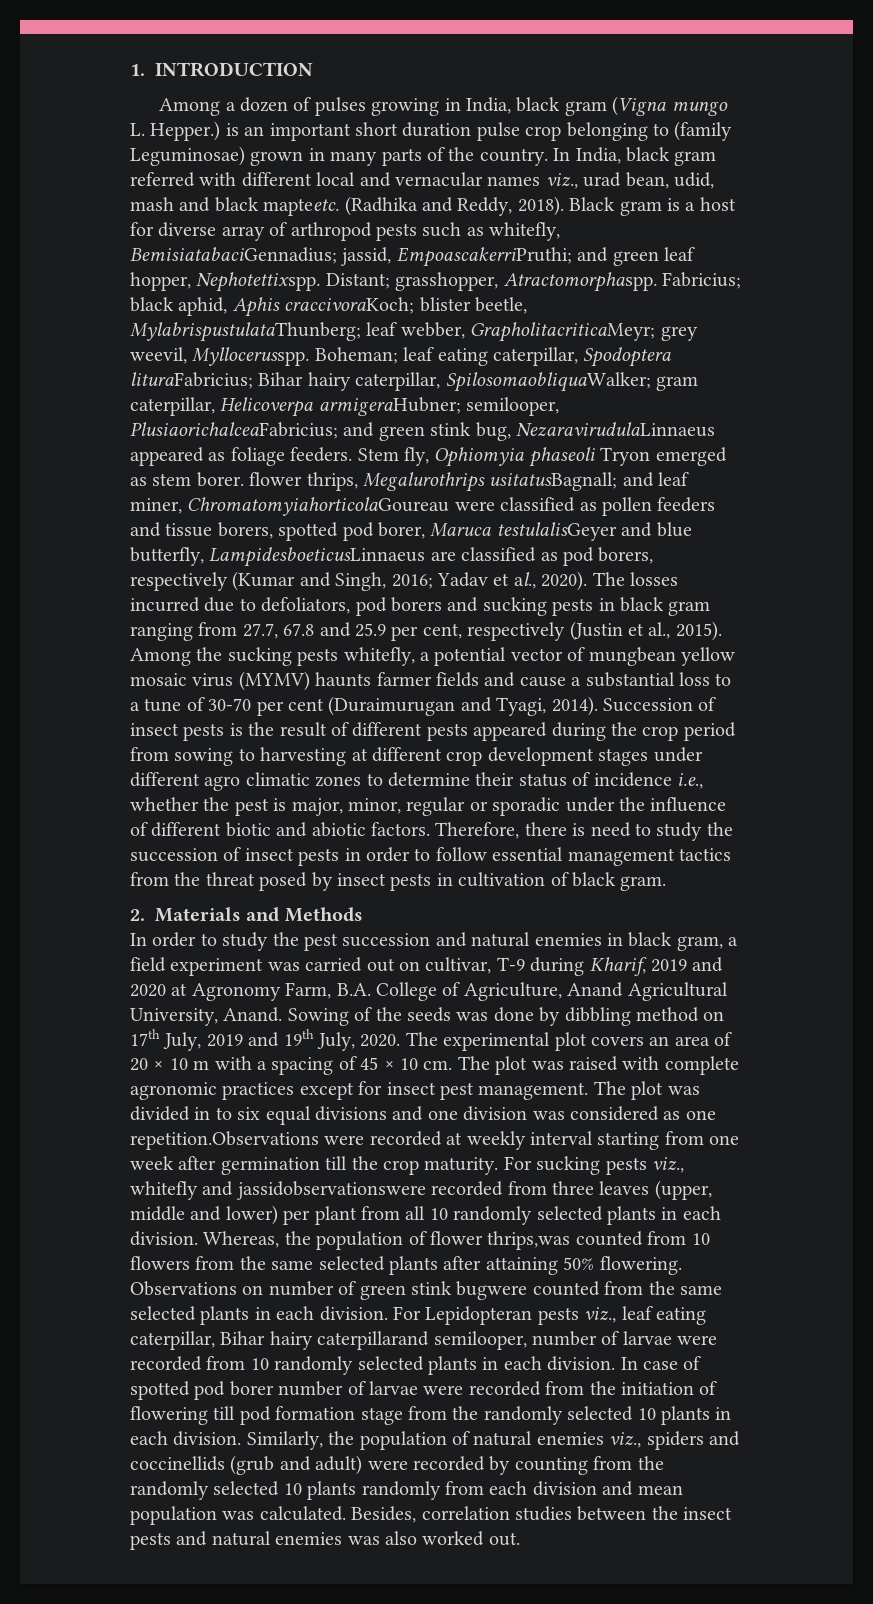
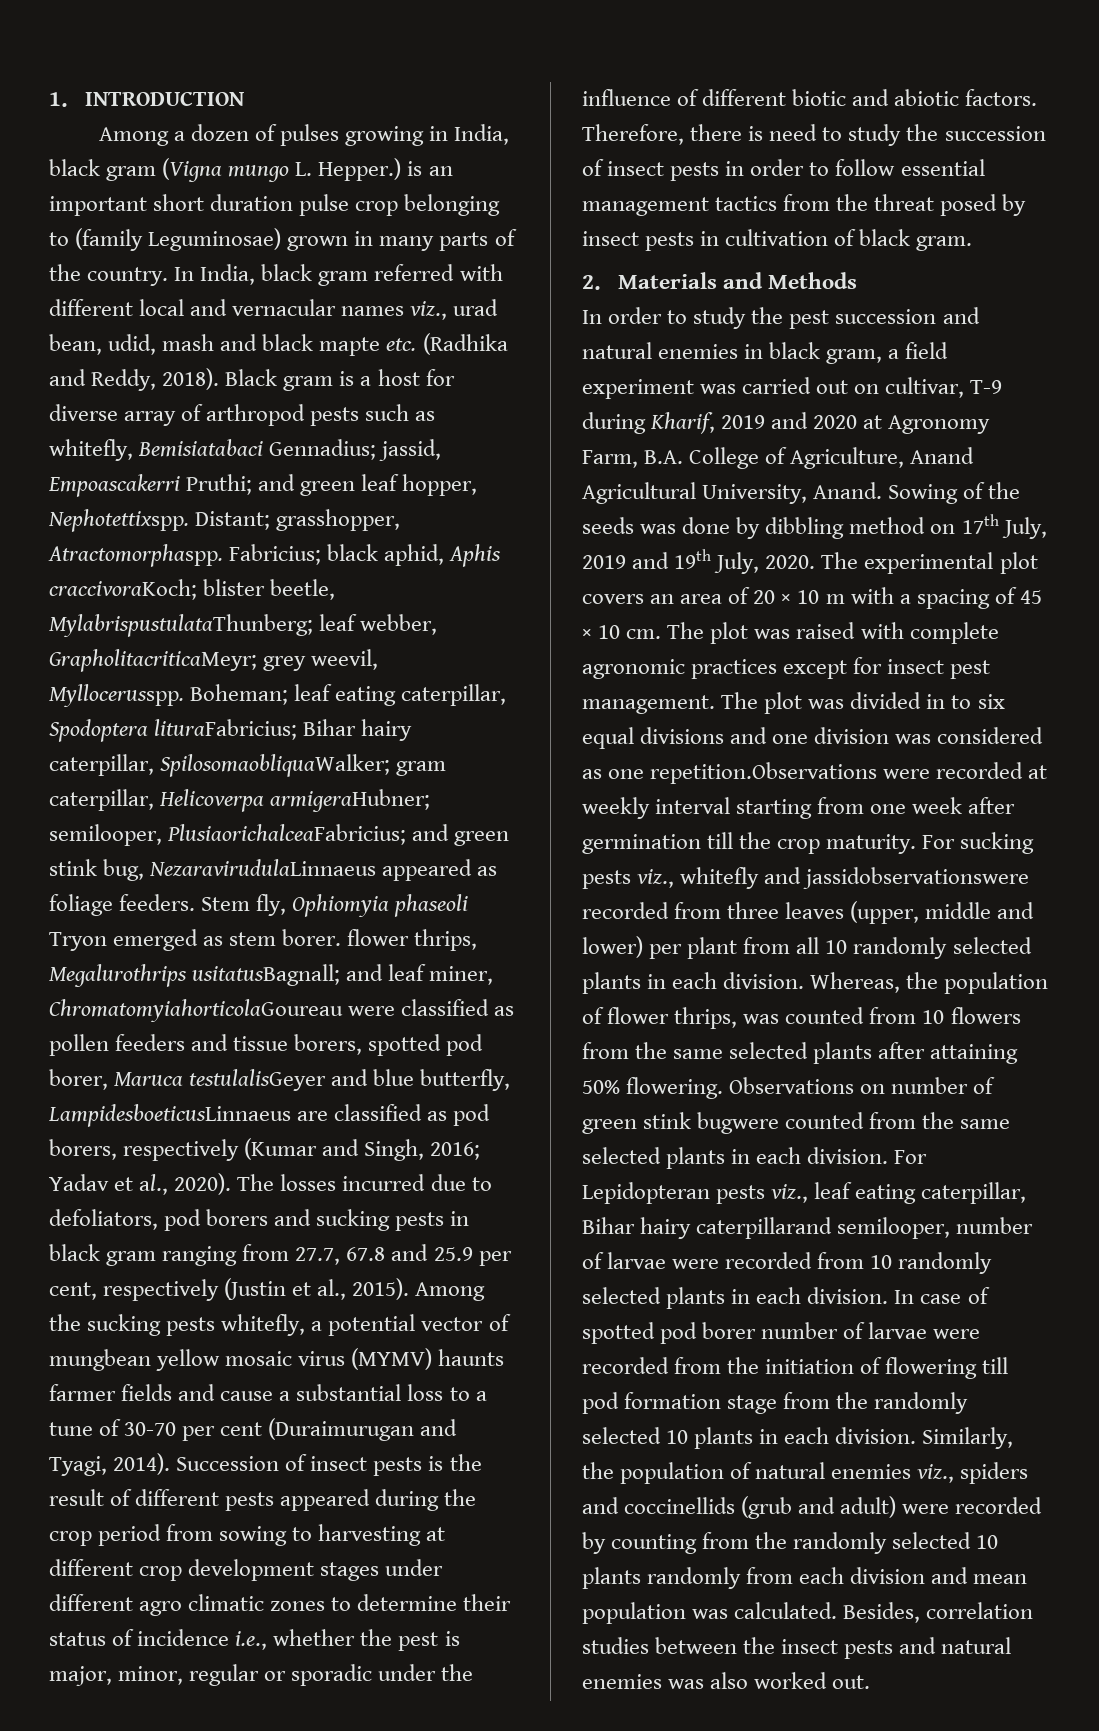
[263,198,340,216] mapteetc. -> [319,337,417,356] mapte etc.
[130,247,572,267] BemisiatabaciGennadius; jassid, EmpoascakerriPruthi; -> [138,439,442,461] [48,474,253,497] Bemisiatabaci Gennadius; jassid, Empoascakerri Pruthi;
[487,1231,571,1250] thrips,was -> [674,1007,780,1029] thrips, was

